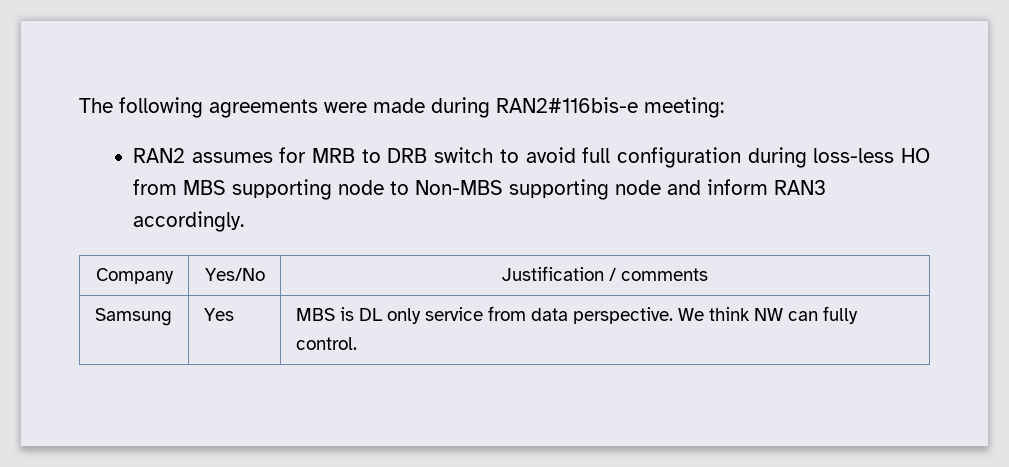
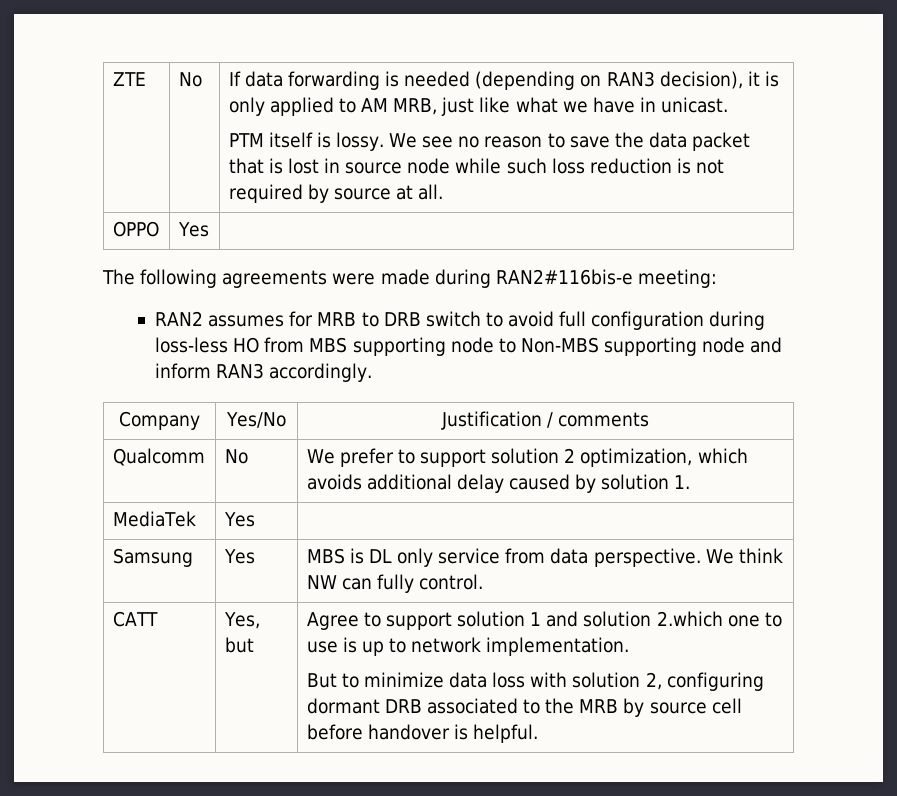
(79, 105) none -> [112,72,146,86] [178,72,202,87] [228,71,779,90] [228,97,729,116] [228,132,751,151] [228,158,725,174] [228,184,444,203] [112,221,159,237] [177,222,209,237] ZTE | No | If data forwarding is needed (depending on RAN3 decision), it is only applied to AM MRB, just like what we have in unicast. // PTM itself is lossy. We see no reason to save the data packet that is lost in source node while such loss reduction is not required by source at all. // OPPO | Yes | //
(708, 274) none -> [112,448,205,466] [224,449,248,464] [306,448,748,467] [306,474,691,493] [112,511,196,527] [223,512,255,527] // Qualcomm | No | We prefer to support solution 2 optimization, which avoids additional delay caused by solution 1. // MediaTek | Yes |
(357, 343) none -> [112,611,158,627] [223,612,260,629] [224,637,254,653] [306,611,782,630] [306,637,630,656] [306,672,764,691] [306,698,742,717] [306,724,539,743] // CATT | Yes, but | Agree to support solution 1 and solution 2.which one to use is up to network implementation. // But to minimize data loss with solution 2, configuring dormant DRB associated to the MRB by source cell before handover is helpful.

